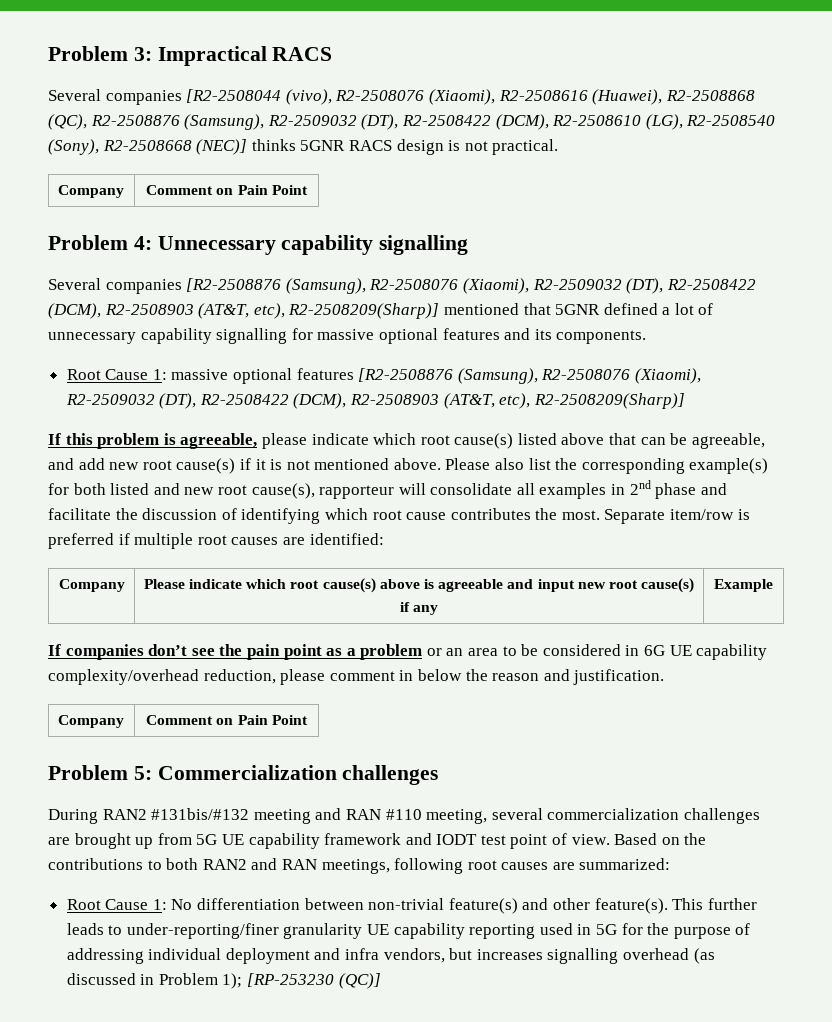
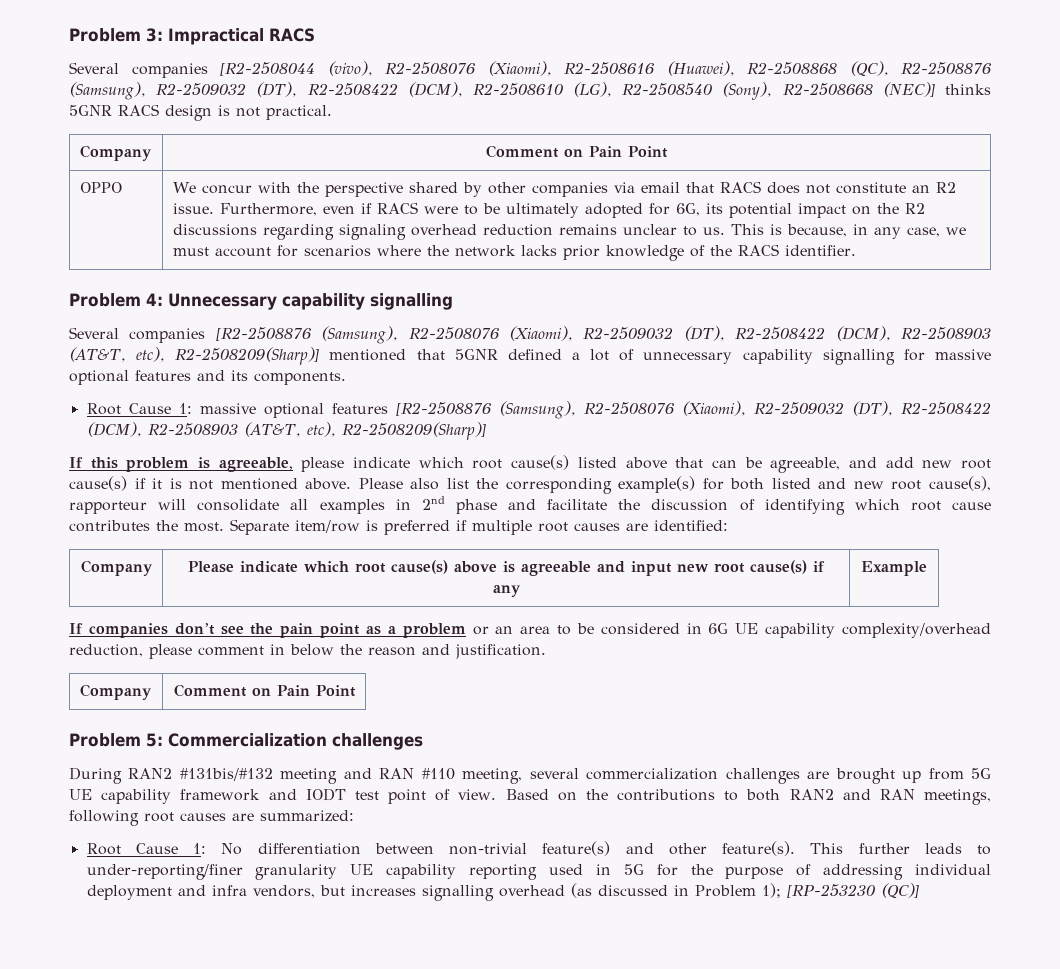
(308, 190) none -> [79,182,122,193] [172,181,956,197] [172,202,925,218] [172,224,966,240] [172,244,856,261] // OPPO | We concur with the perspective shared by other companies via email that RACS does not constitute an R2 issue. Furthermore, even if RACS were to be ultimately adopted for 6G, its potential impact on the R2 discussions regarding signaling overhead reduction remains unclear to us. This is because, in any case, we must account for scenarios where the network lacks prior knowledge of the RACS identifier.

